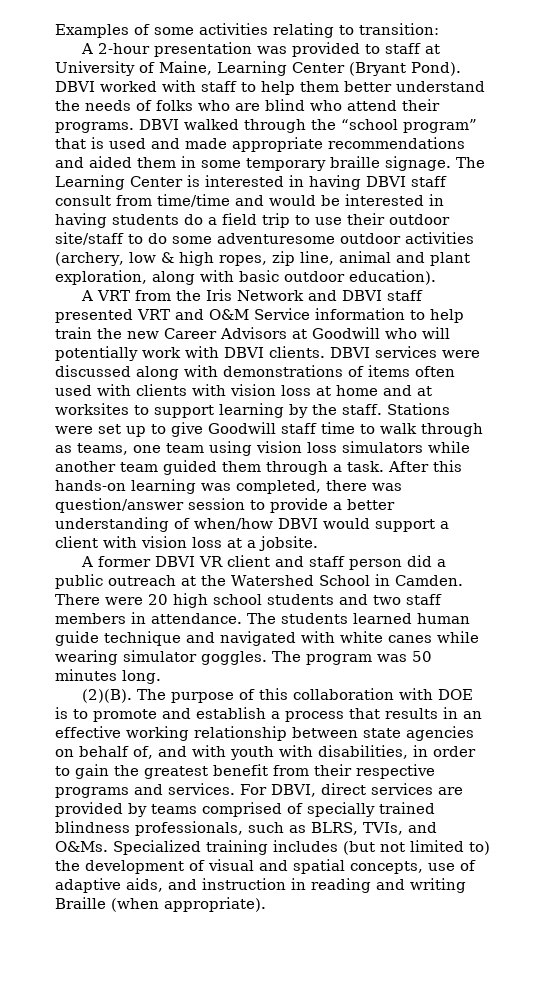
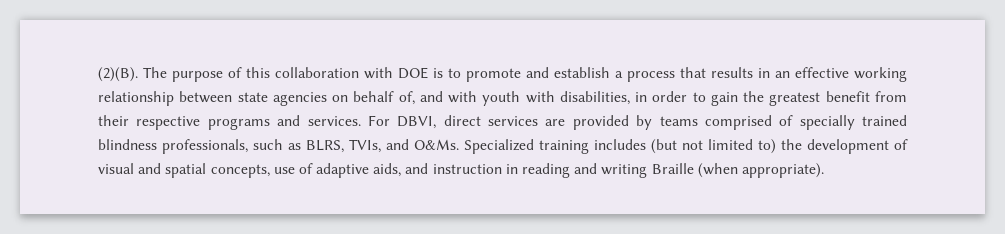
[55,23,439,38] [81,42,441,57] [55,61,461,76] [55,80,485,95] [55,99,440,111] [55,119,477,133] [55,137,465,152] [55,156,485,171] [55,175,447,190] [55,194,444,207] [55,213,450,228] [55,232,474,245] [55,251,470,266] [55,270,436,285] [81,289,424,301] [55,308,464,323] [55,327,450,339] [55,346,480,361] [55,365,455,380] [55,384,432,396] [55,403,450,418] [55,422,483,437] [55,441,470,456] [55,460,462,475] [55,479,402,494] [55,498,395,513] [55,517,449,532] [55,536,318,551] [81,555,447,570] [55,574,463,589] [55,593,442,608] [55,612,470,624] [55,631,479,646] [55,650,432,665] [55,669,161,684] Examples of some activities relating to transition: // A 2-hour presentation was provided to staff at University of Maine, Learning Center (Bryant Pond). DBVI worked with staff to help them better understand the needs of folks who are blind who attend their programs. DBVI walked through the “school program” that is used and made appropriate recommendations and aided them in some temporary braille signage. The Learning Center is interested in having DBVI staff consult from time/time and would be interested in having students do a field trip to use their outdoor site/staff to do some adventuresome outdoor activities (archery, low & high ropes, zip line, animal and plant exploration, along with basic outdoor education). // A VRT from the Iris Network and DBVI staff presented VRT and O&M Service information to help train the new Career Advisors at Goodwill who will potentially work with DBVI clients. DBVI services were discussed along with demonstrations of items often used with clients with vision loss at home and at worksites to support learning by the staff. Stations were set up to give Goodwill staff time to walk through as teams, one team using vision loss simulators while another team guided them through a task. After this hands-on learning was completed, there was question/answer session to provide a better understanding of when/how DBVI would support a client with vision loss at a jobsite. // A former DBVI VR client and staff person did a public outreach at the Watershed School in Camden. There were 20 high school students and two staff members in attendance. The students learned human guide technique and navigated with white canes while wearing simulator goggles. The program was 50 minutes long. // -> (98, 74) none

